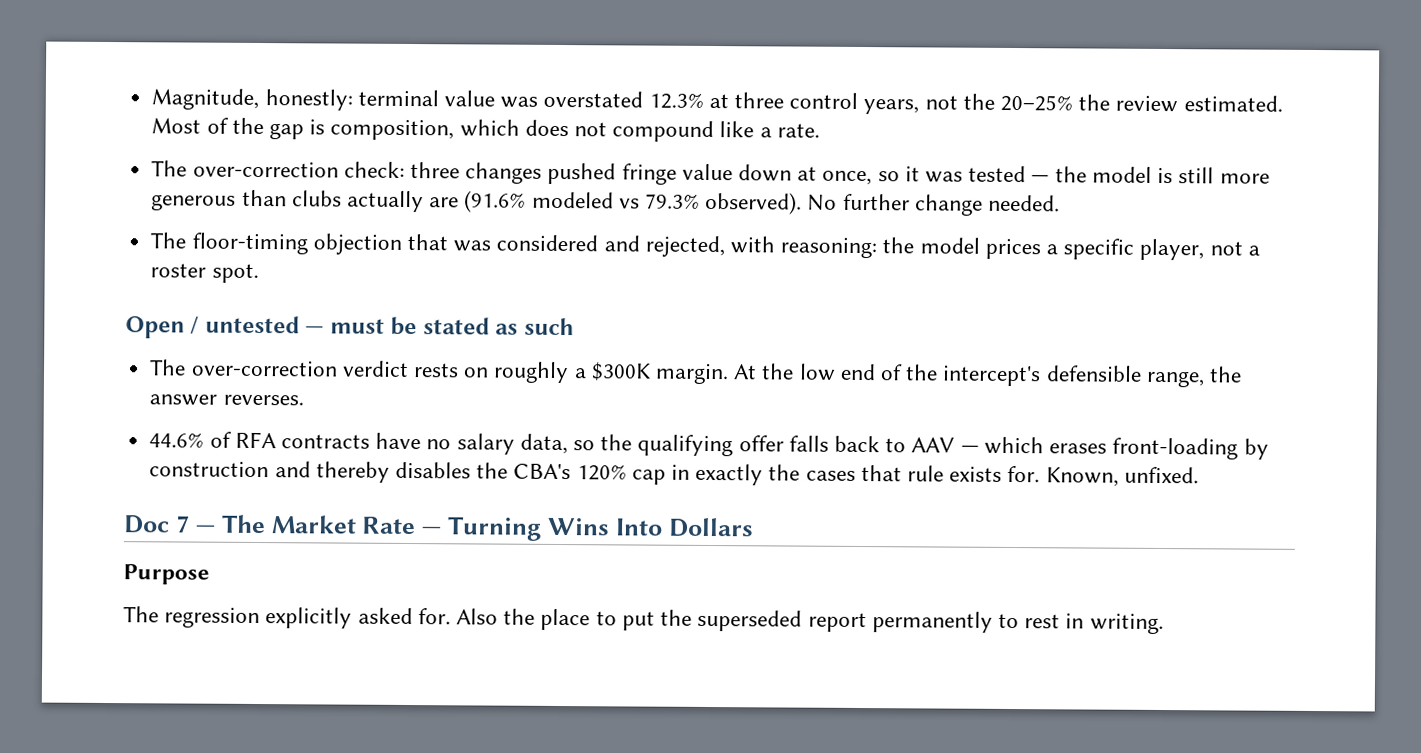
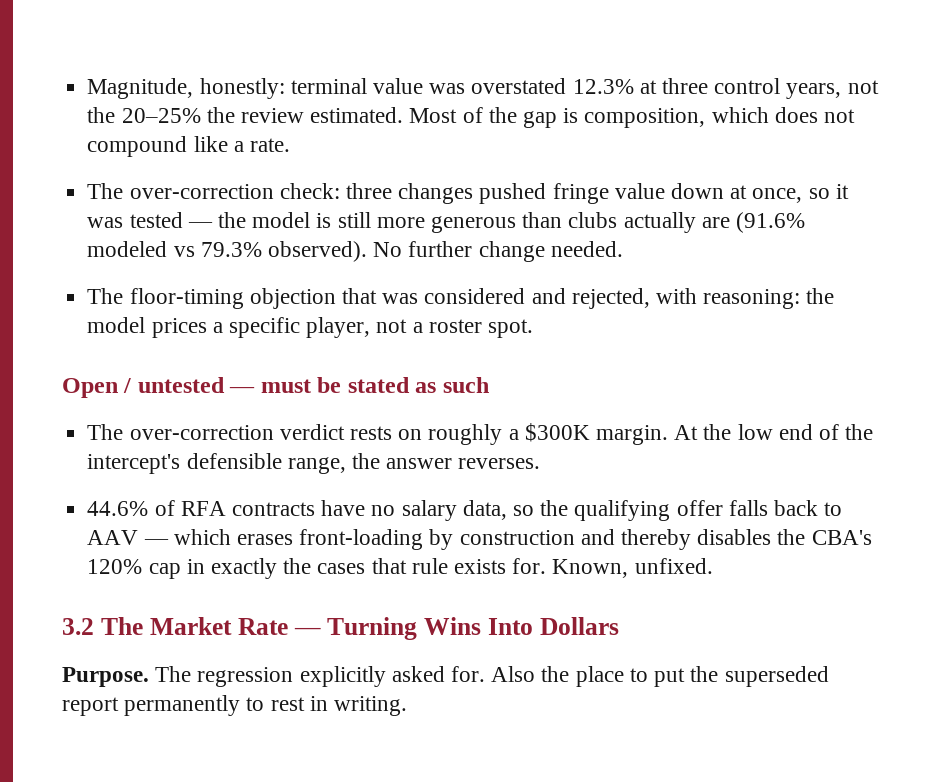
[123,515,216,534] Doc 7 — -> [62,618,94,635] 3.2
[123,564,210,585] Purpose // -> [62,667,149,687] Purpose.

